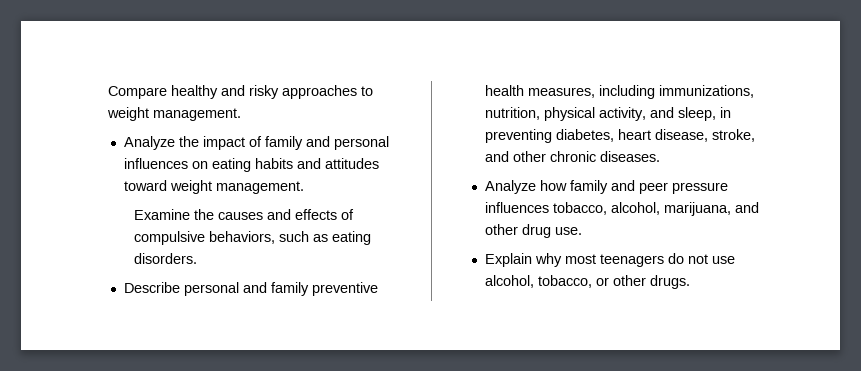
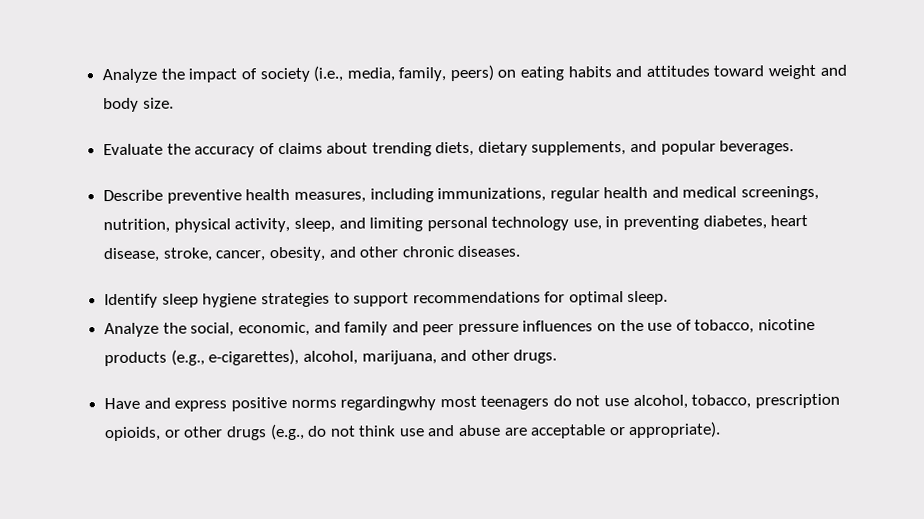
[108,85,374,99] [107,107,242,121] [124,136,390,150] [124,158,189,169] Compare healthy and risky approaches to weight management. // Analyze the impact of family and personal influences -> [102,64,494,84] Analyze the impact of society (i.e., media, family, peers)
[216,181,305,194] [133,209,354,220] [133,231,371,245] [133,253,197,264] [124,282,310,296] management. // Examine the causes and effects of compulsive behaviors, such as eating disorders. // Describe personal and family -> [819,64,847,76] [103,97,174,113] [103,140,795,158] [103,189,164,202] and body size. // Evaluate the accuracy of claims about trending diets, dietary supplements, and popular beverages. // Describe
[485,107,717,121] nutrition, physical activity, and sleep, -> [549,185,820,202] [103,216,602,234] regular health and medical screenings, nutrition, physical activity, sleep, and limiting personal technology use,
(756, 135) none -> [215,246,326,262] cancer, obesity,
[485,180,568,194] Analyze how -> [104,290,669,309] [104,321,341,338] Identify sleep hygiene strategies to support recommendations for optimal sleep. // Analyze the social, economic, and
[553,202,760,216] [485,224,583,238] [485,253,563,267] tobacco, alcohol, marijuana, and other drug use. // Explain why -> [597,318,816,334] [104,348,558,367] [104,396,437,412] on the use of tobacco, nicotine products (e.g., e-cigarettes), alcohol, marijuana, and other drugs. // Have and express positive norms regardingwhy
[596,275,691,289] or other drugs. -> [754,393,840,409] [104,421,722,442] prescription opioids, or other drugs (e.g., do not think use and abuse are acceptable or appropriate).

